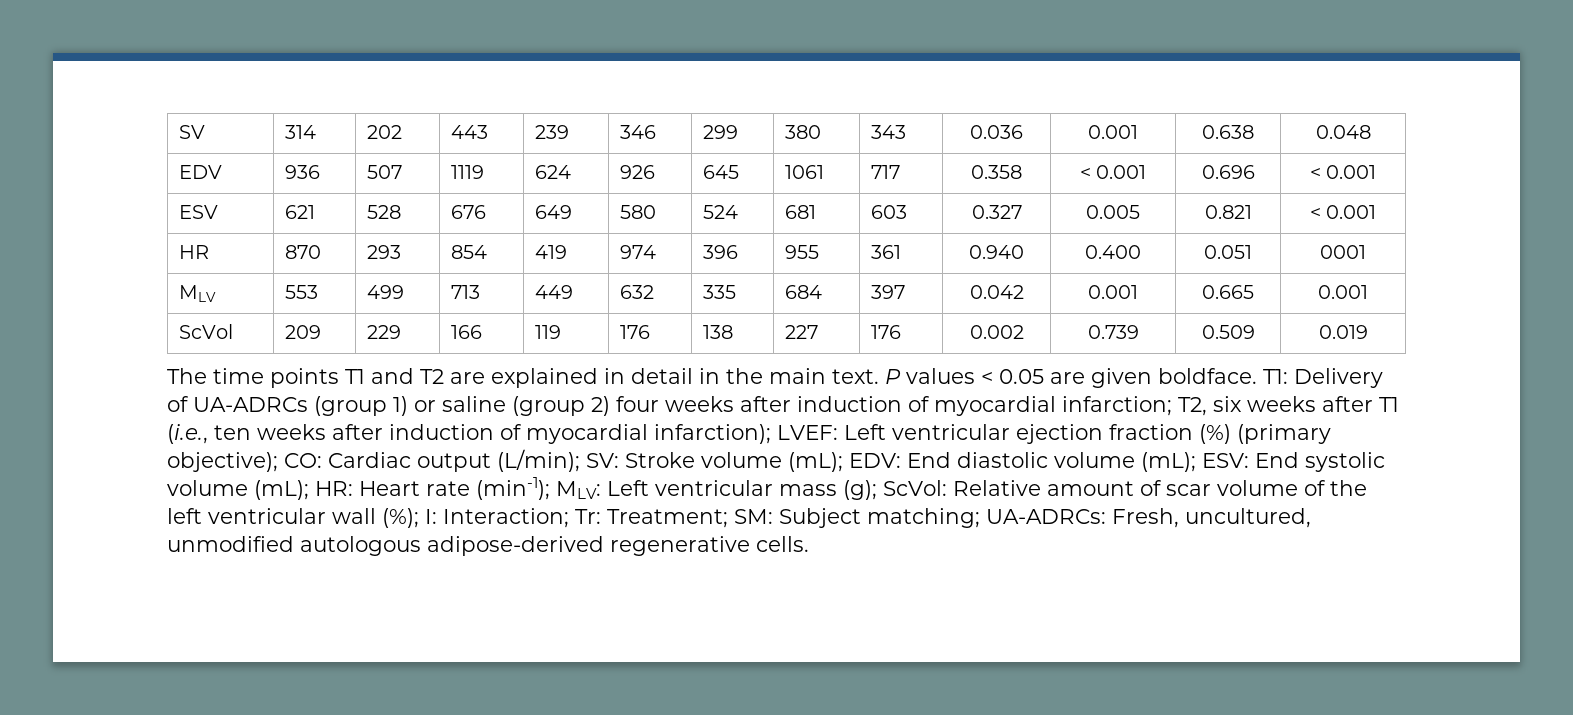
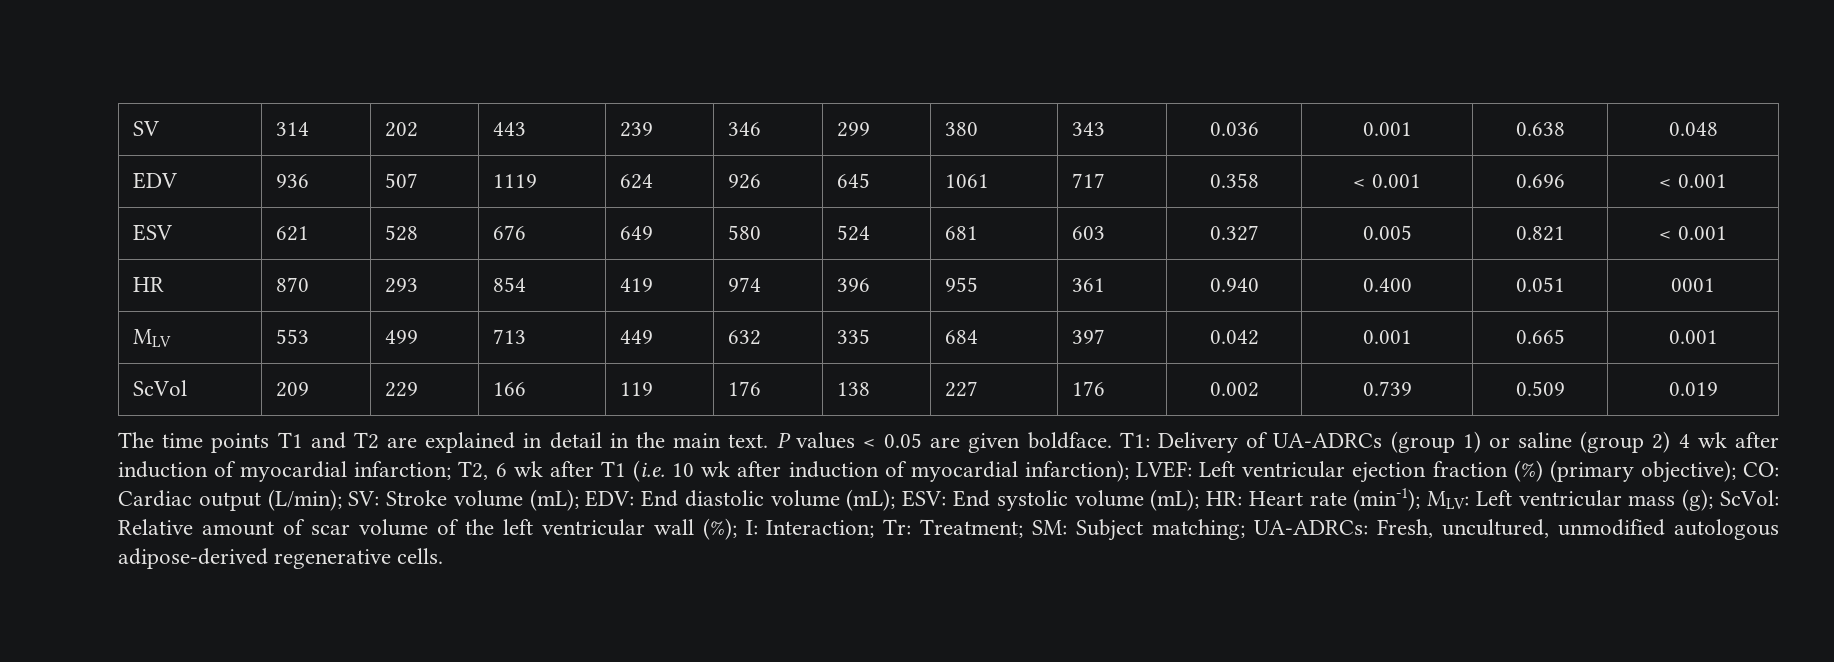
[616,396,734,412] four weeks -> [1678,432,1727,448] 4 wk
[1213,396,1399,412] [167,424,326,444] six weeks after T1 (i.e., ten weeks -> [495,460,731,482] 6 wk after T1 (i.e. 10 wk

